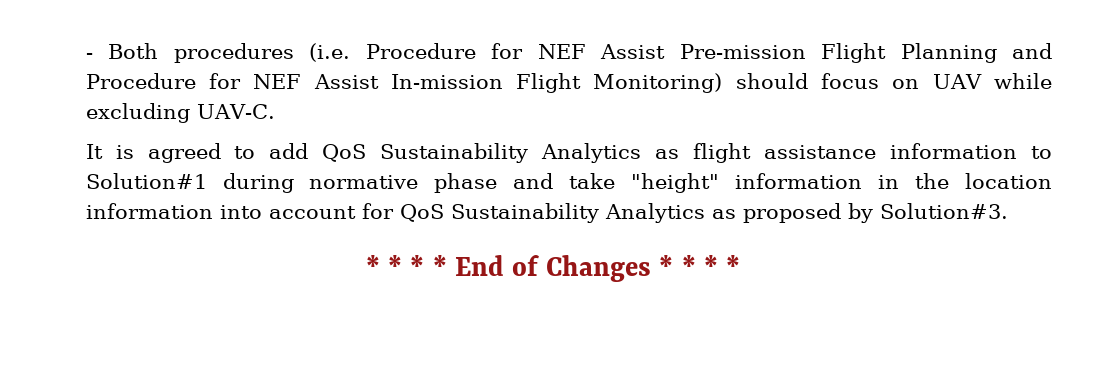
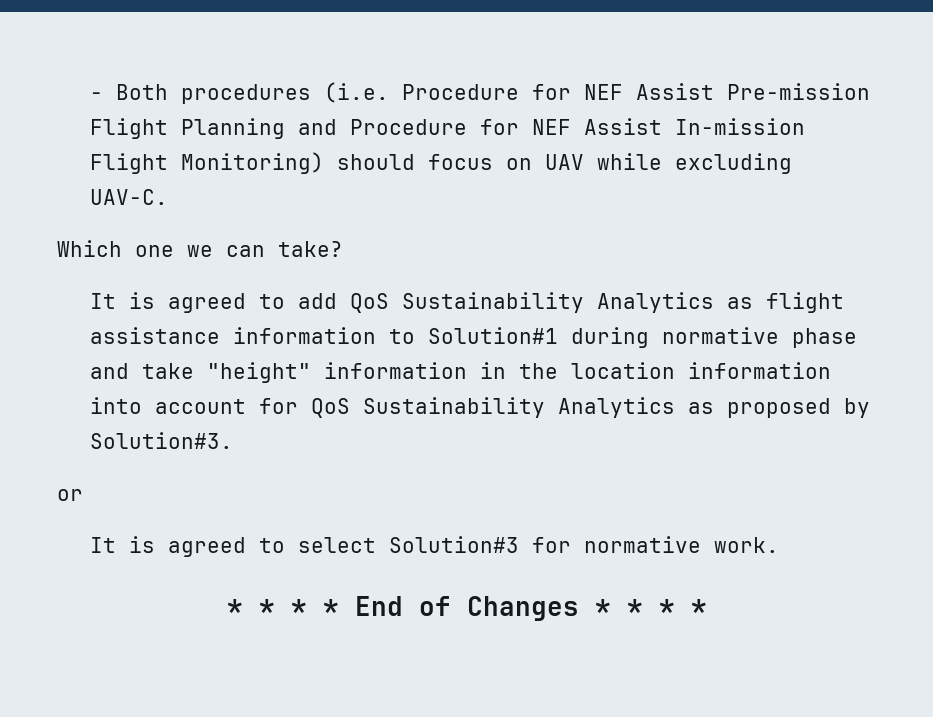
(275, 111) none -> [57,240,343,257] // Which one we can take?
(1008, 211) none -> [57,489,83,501] [90,536,780,557] // or // It is agreed to select Solution#3 for normative work.

